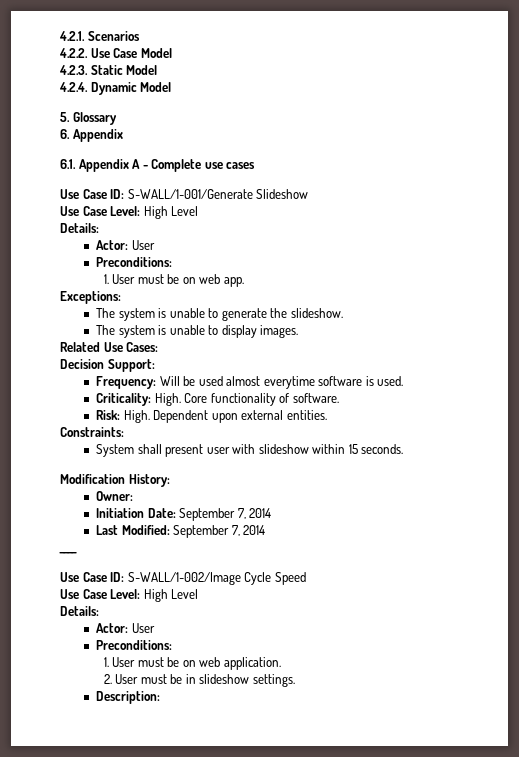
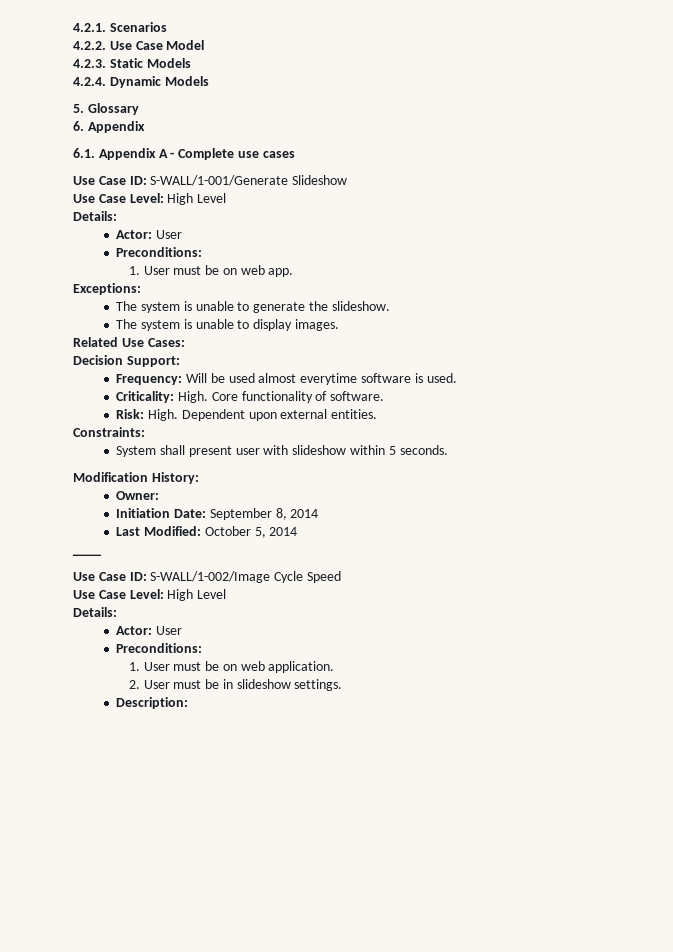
[126,65,158,75] Model -> [146,58,191,68] Models
[140,82,172,92] Model -> [164,76,209,86] Models
[348,444,358,454] 15 -> [388,446,396,455] 5
[237,508,246,519] 7, -> [275,508,287,520] 8,
[173,525,240,538] September 7, -> [204,526,266,538] October 5,

